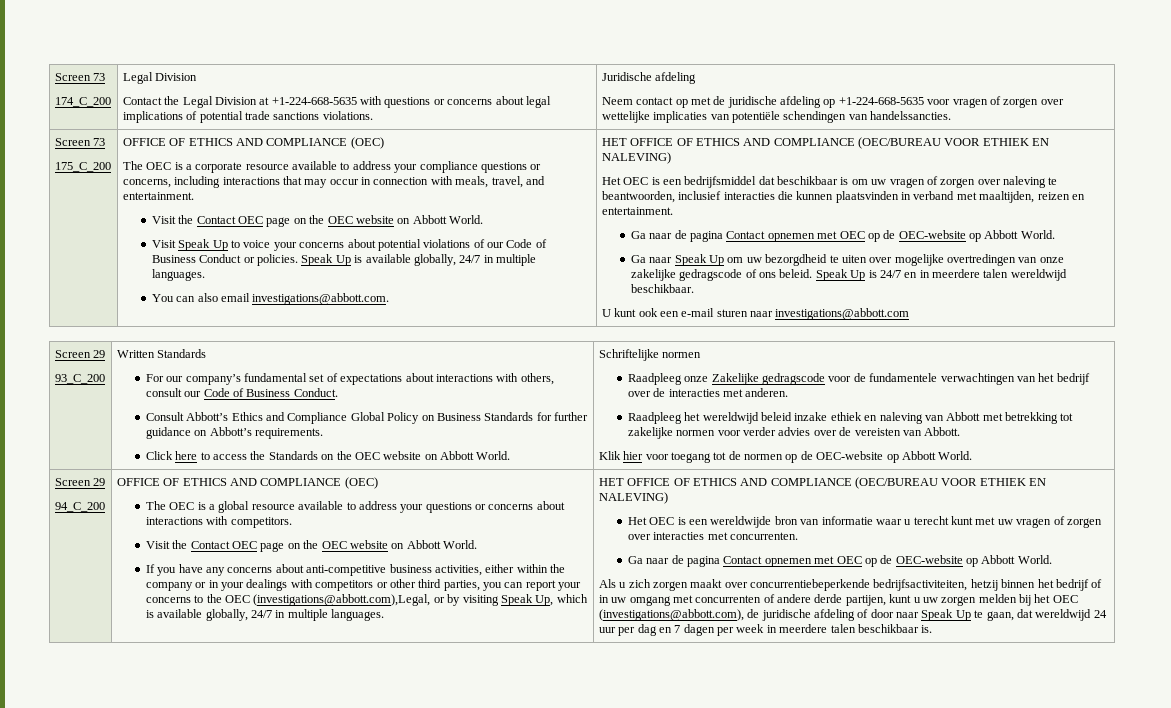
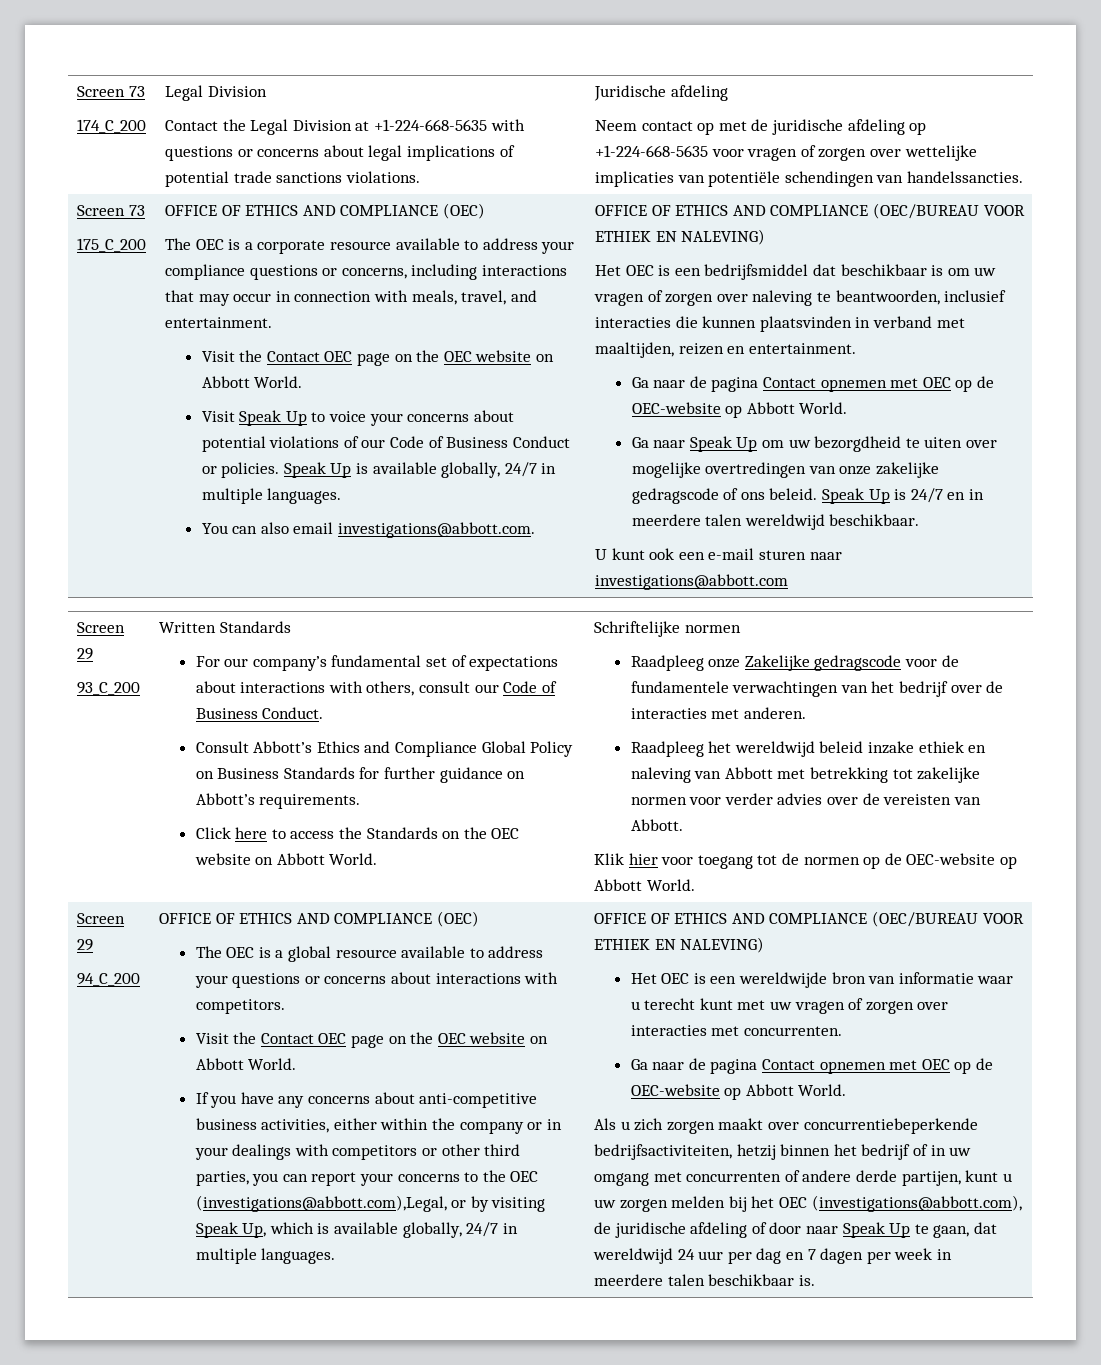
[601,138,627,146] HET -> (536, 530) none
[598,478,624,486] HET -> (336, 1256) none

